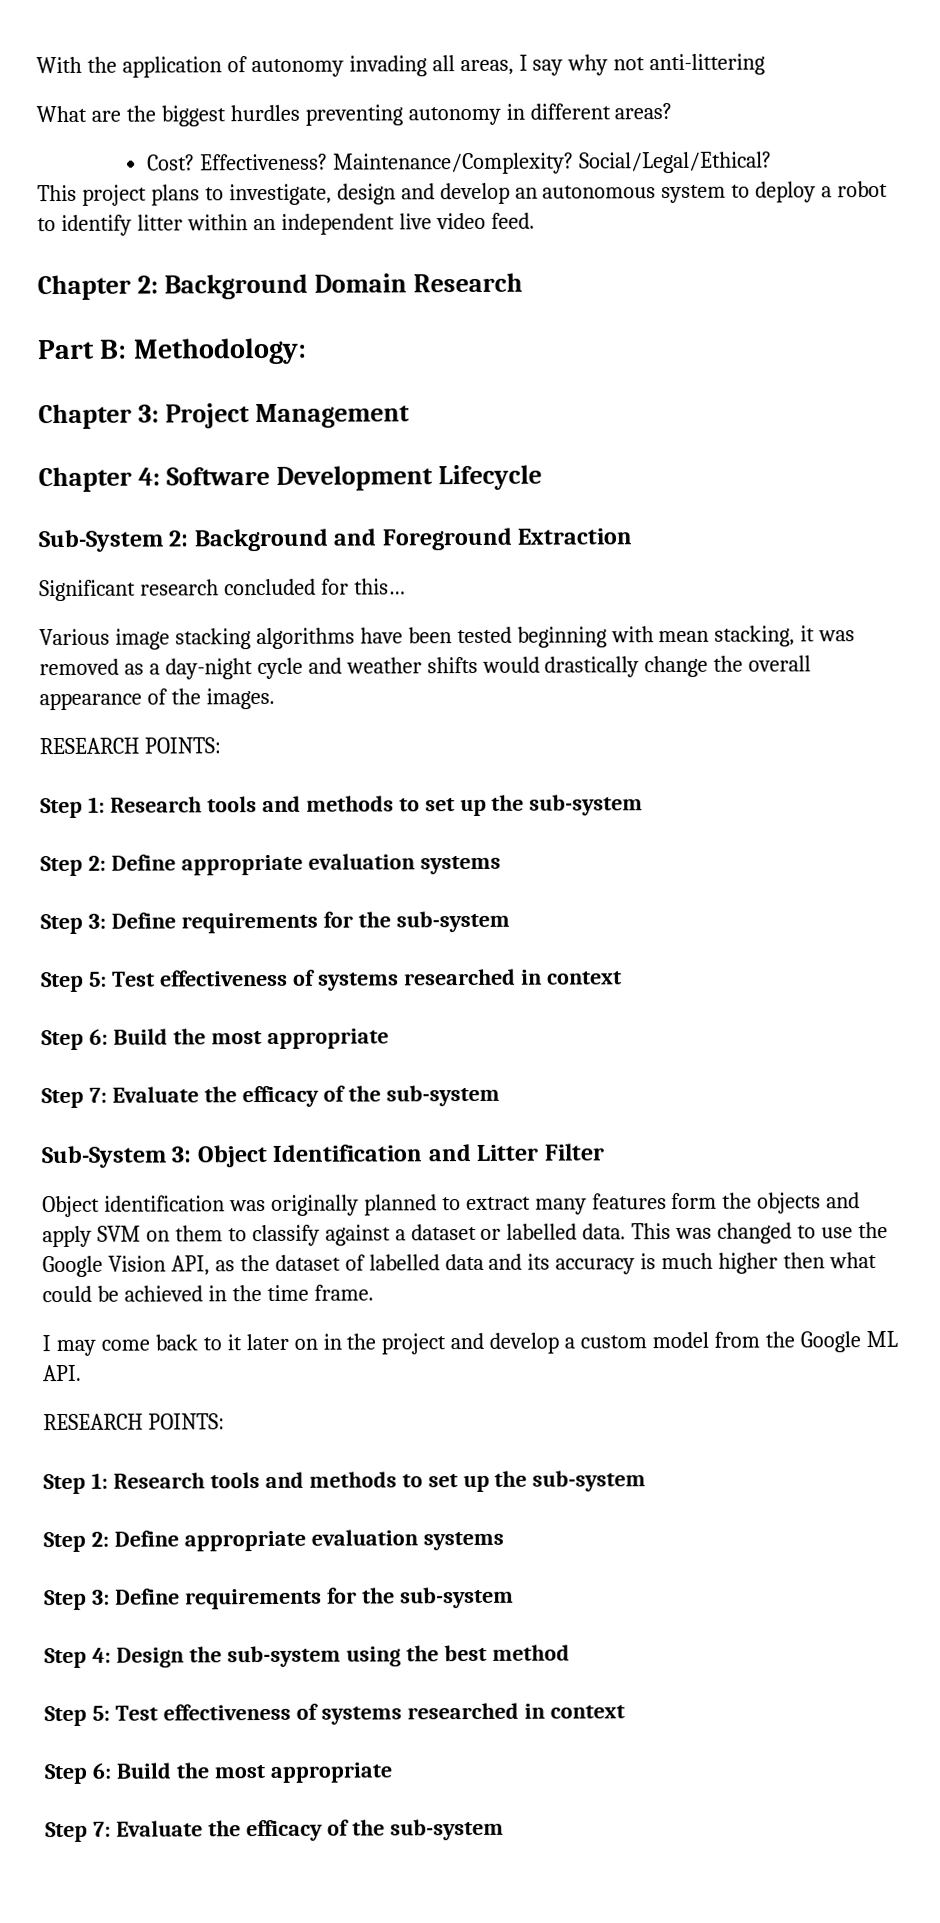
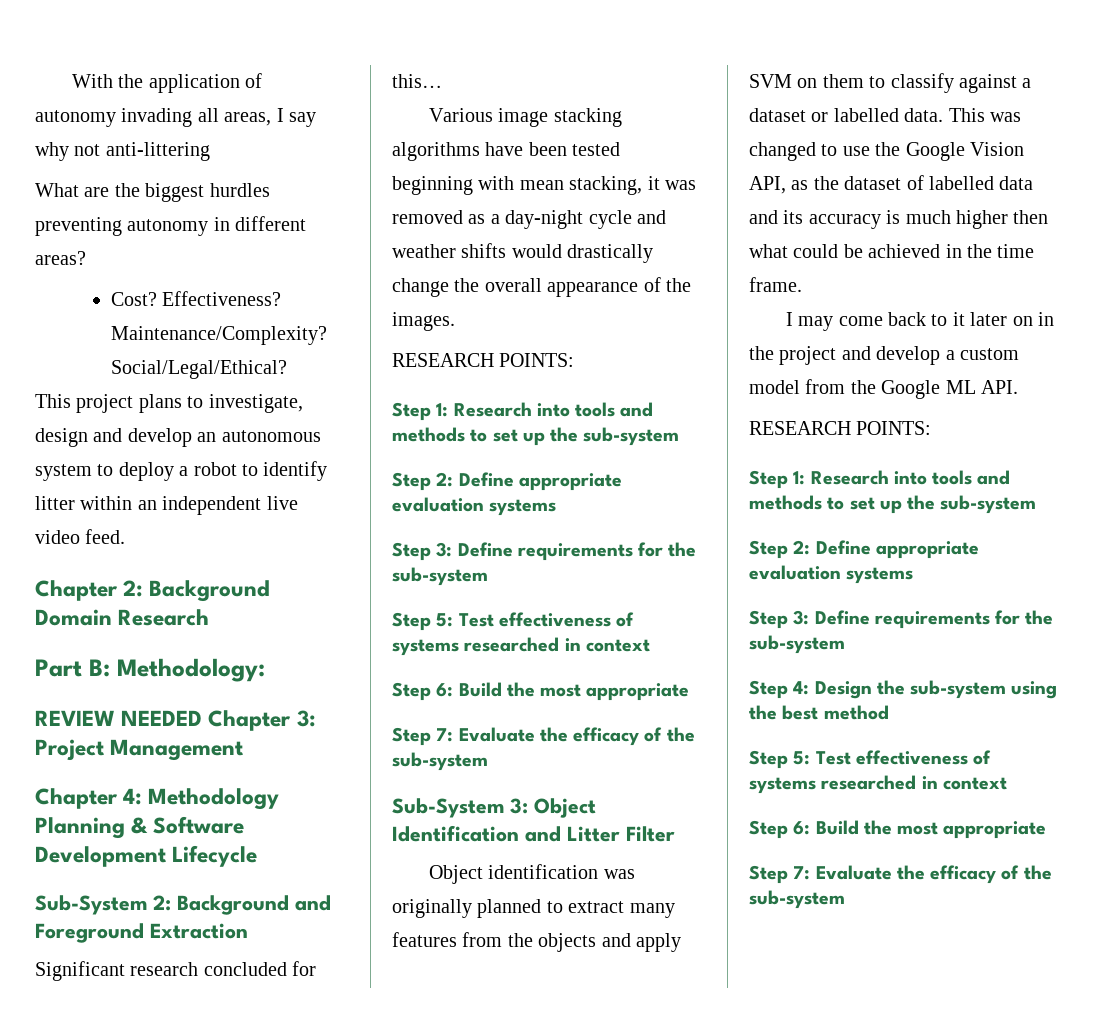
(307, 351) none -> [35,710,203,726] REVIEW NEEDED
(160, 476) none -> [148,788,280,810] [35,817,149,839] Methodology Planning &
(202, 804) none -> [536,403,570,417] into
[671,1192,718,1210] form -> [462,932,503,947] from
(205, 1480) none -> [893,471,927,485] into

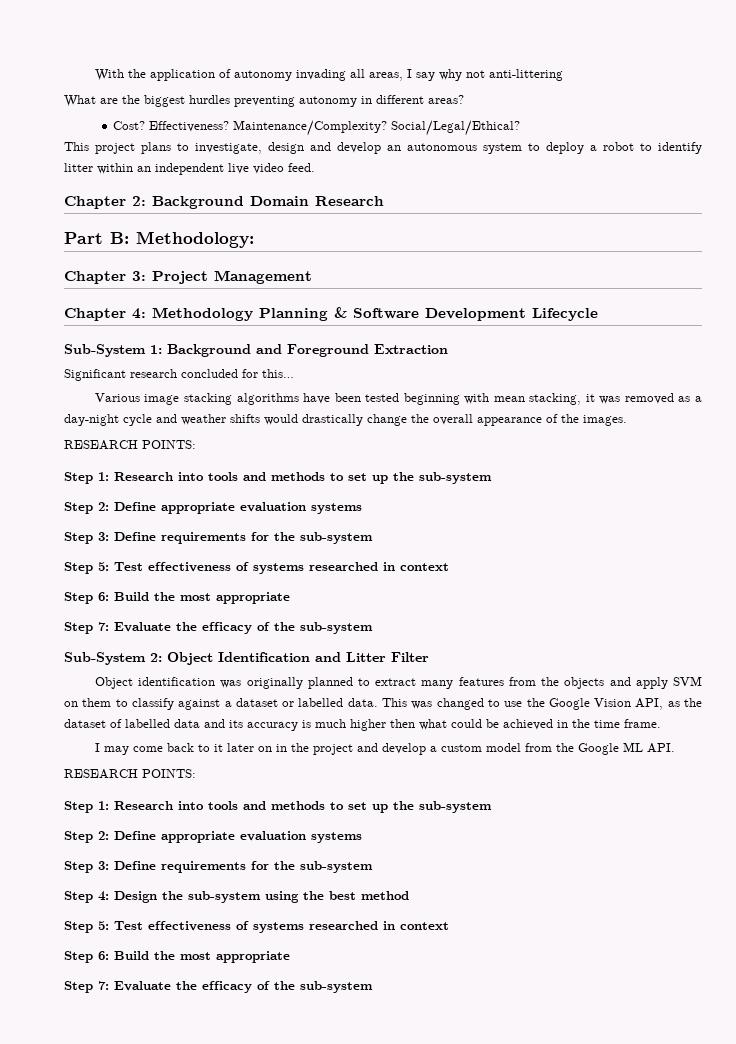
[35,710,203,726] REVIEW NEEDED -> (254, 239) none
[153,895,171,911] 2: -> [150,345,162,354] 1:
[510,798,528,814] 3: -> [150,653,162,662] 2:

